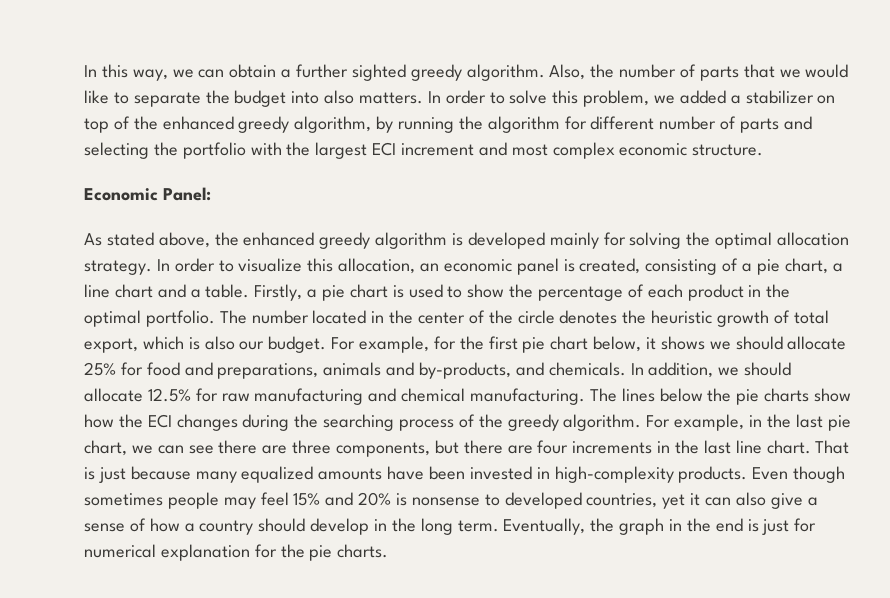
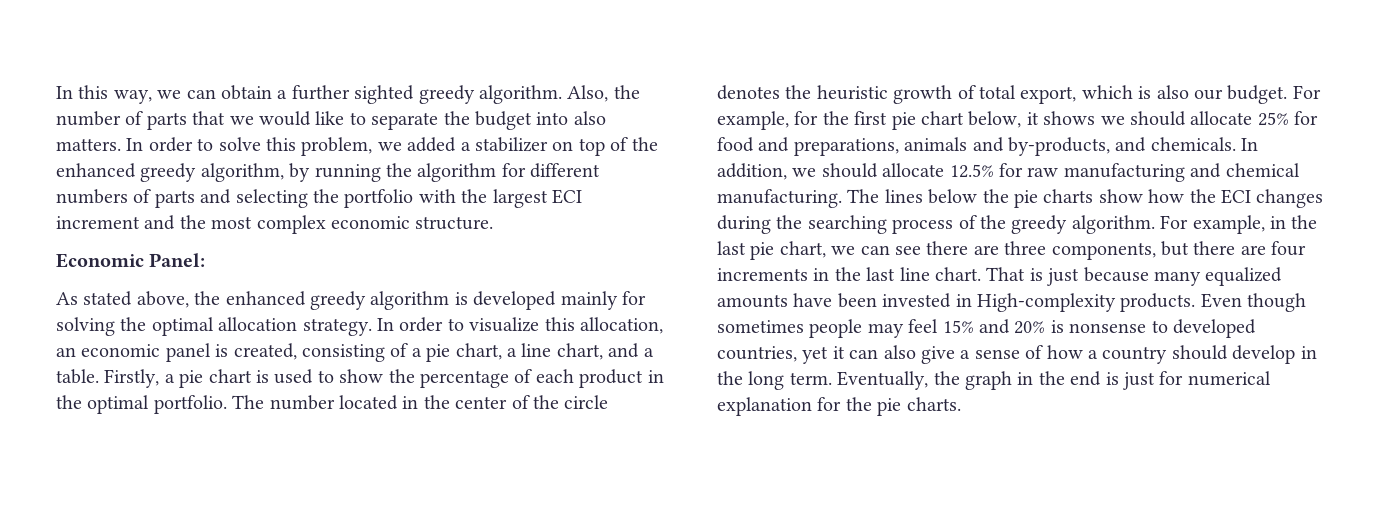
[659,116,717,130] number -> [56,189,128,204] numbers
(507, 149) none -> [179,215,206,229] the
[114,284,153,298] chart -> [556,343,603,360] chart,
[554,466,674,483] high-complexity -> [977,293,1116,312] High-complexity

